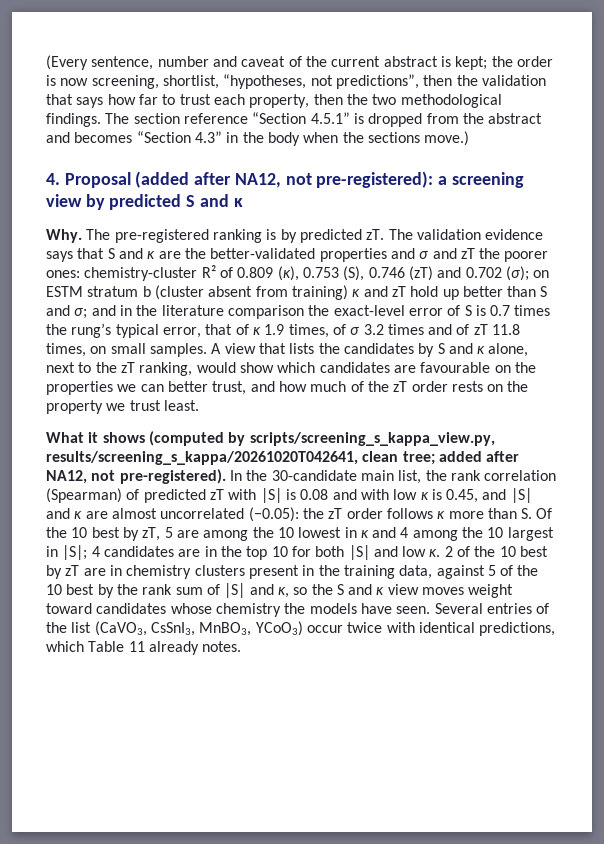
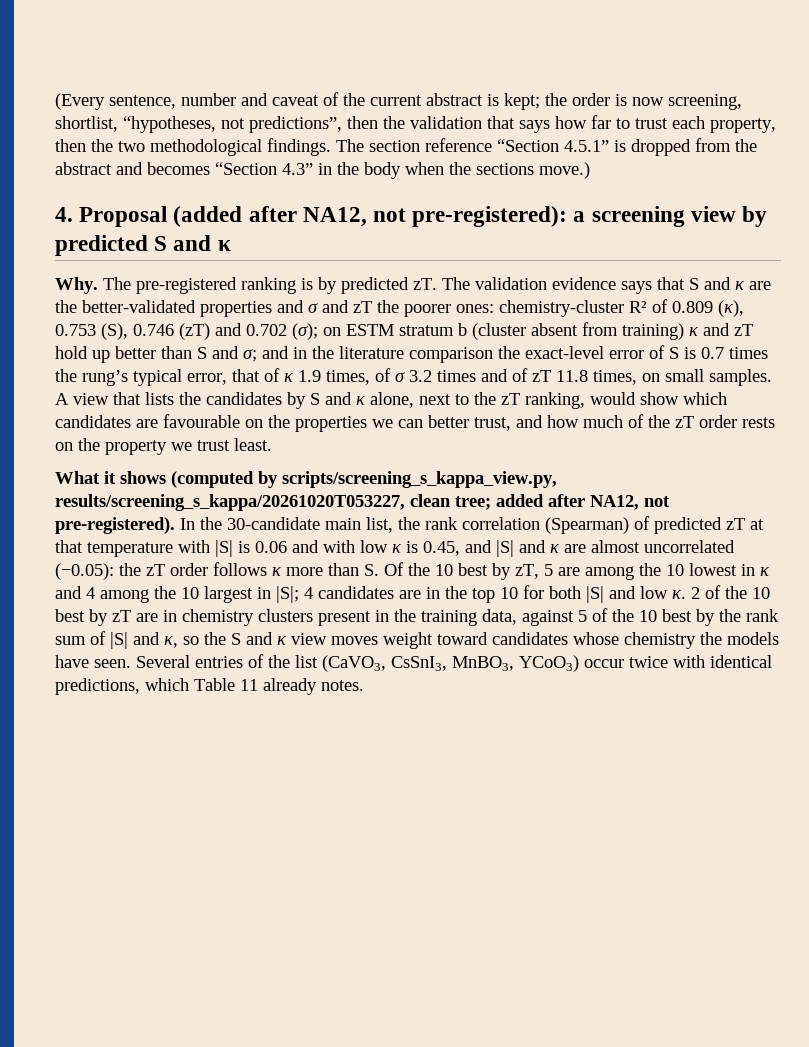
[46,451,358,465] results/screening_s_kappa/20261020T042641, -> [55,494,405,511] results/screening_s_kappa/20261020T053227,
(224, 494) none -> [750,519,764,530] [55,540,173,557] at that temperature
[300,489,329,500] 0.08 -> [255,541,287,553] 0.06

